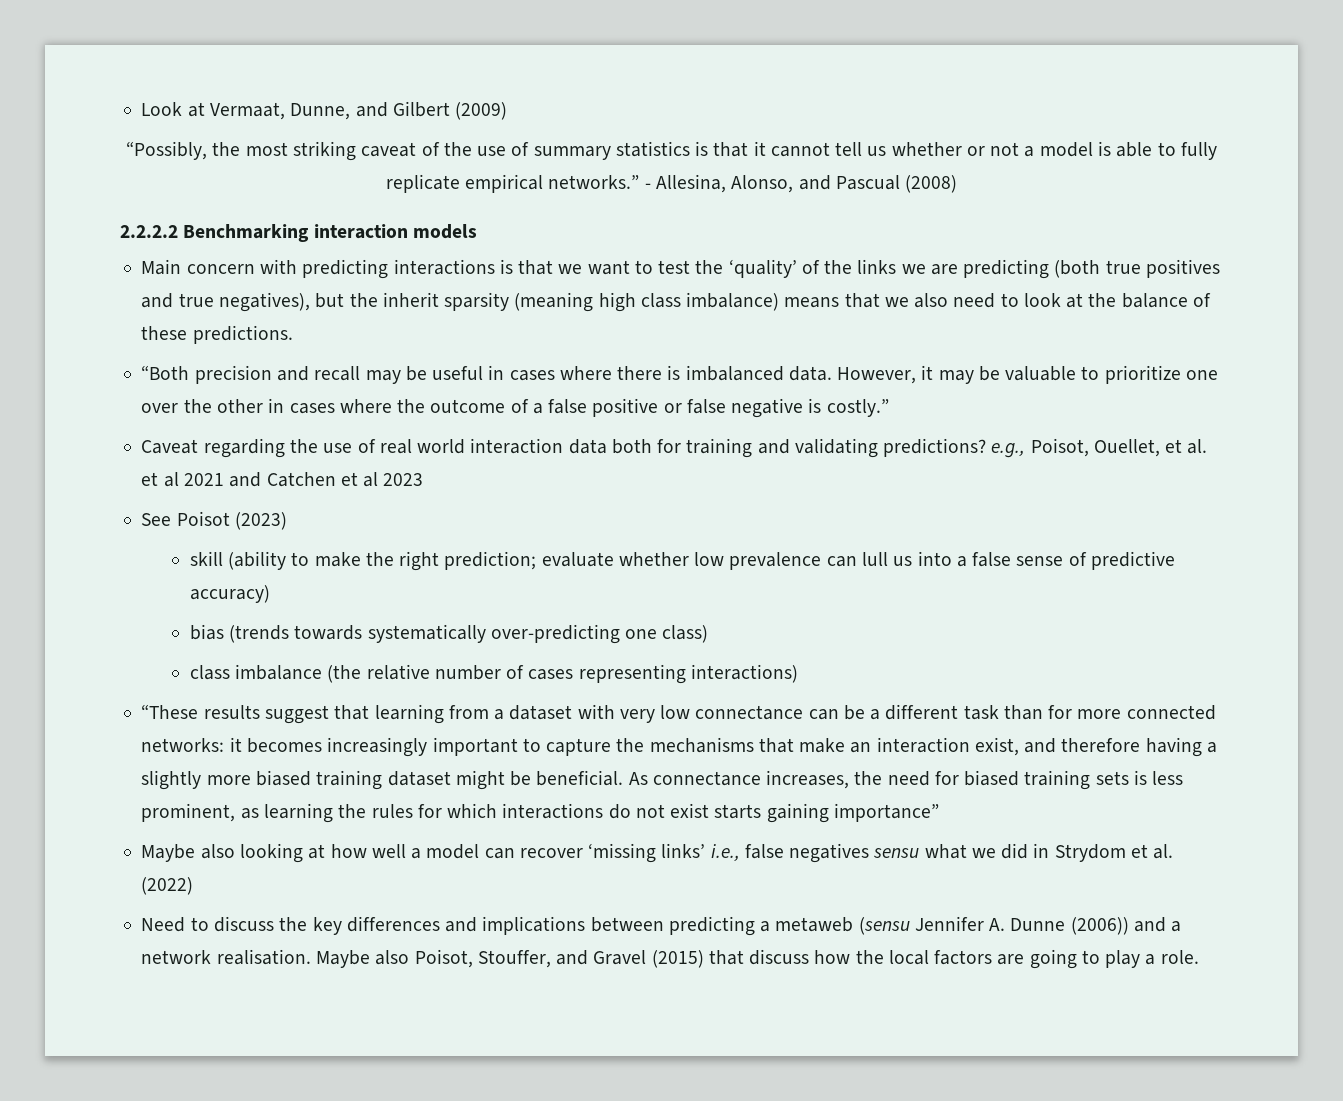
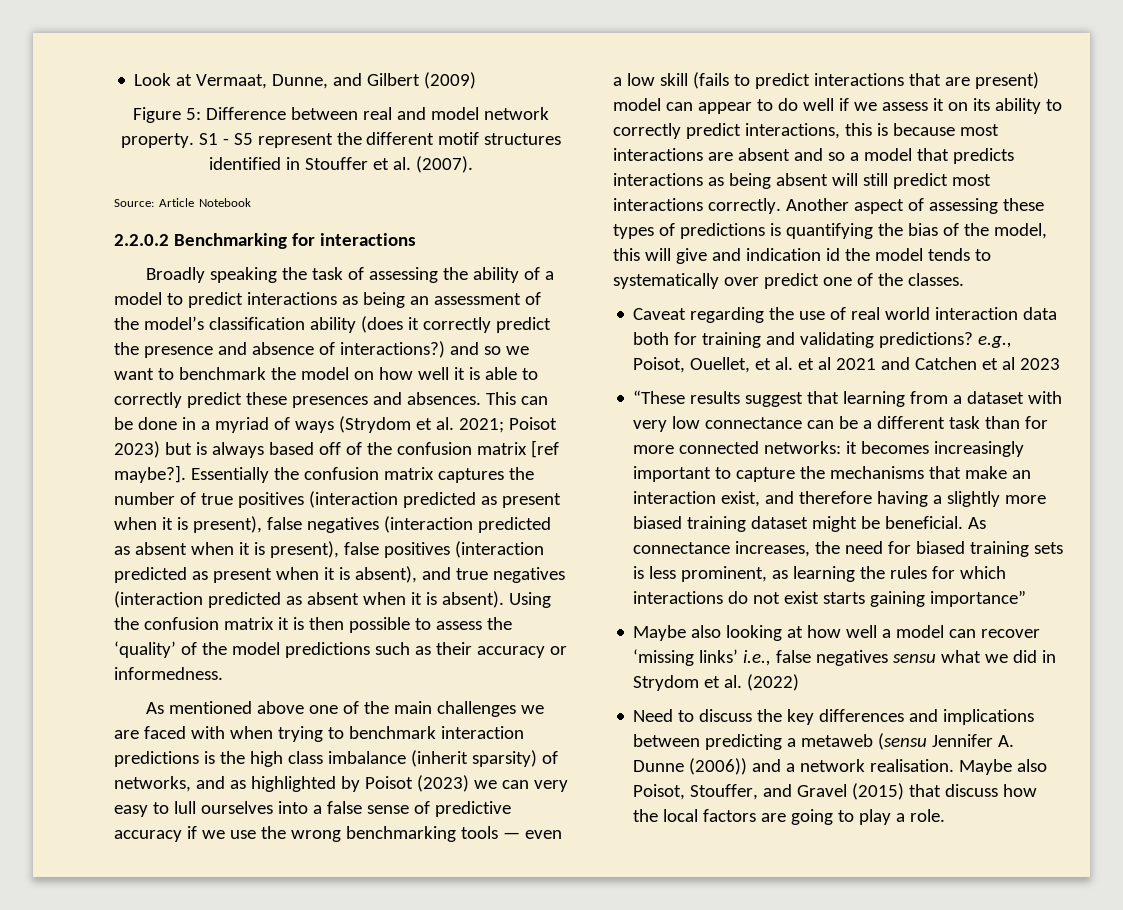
[126,141,1217,161] [385,174,958,193] [120,224,477,242] [141,259,1221,279] [141,292,1212,312] [141,325,293,344] [141,365,1219,384] [141,398,889,418] “Possibly, the most striking caveat of the use of summary statistics is that it cannot tell us whether or not a model is able to fully replicate empirical networks.” - Allesina, Alonso, and Pascual (2008) // 2.2.2.2 Benchmarking interaction models // Main concern with predicting interactions is that we want to test the ‘quality’ of the links we are predicting (both true positives and true negatives), but the inherit sparsity (meaning high class imbalance) means that we also need to look at the balance of these predictions. // “Both precision and recall may be useful in cases where there is imbalanced data. However, it may be valuable to prioritize one over the other in cases where the outcome of a false positive or false negative is costly.” -> [133,107,549,123] [120,132,562,148] [209,156,473,173] [114,198,251,207] [114,233,416,249] [146,267,555,283] [114,292,541,308] [114,316,551,333] [114,341,529,358] [114,367,538,380] [114,392,548,408] [114,416,557,433] [114,440,559,458] [114,465,534,483] [114,491,561,508] [114,516,551,533] [114,541,544,558] [114,566,565,583] [114,591,551,608] [114,617,512,633] [114,641,567,658] [114,667,223,680] [146,701,545,717] [114,726,524,742] [114,750,558,767] [114,775,568,792] [114,801,511,817] [114,826,562,842] [613,72,1039,89] [613,98,1062,114] [613,123,999,139] [613,148,1014,164] [613,173,991,189] [613,198,1044,214] [613,223,1047,239] [613,248,991,264] [613,273,964,289] Figure 5: Difference between real and model network property. S1 - S5 represent the different motif structures identified in Stouffer et al. (2007). // Source: Article Notebook // 2.2.0.2 Benchmarking for interactions // Broadly speaking the task of assessing the ability of a model to predict interactions as being an assessment of the model’s classification ability (does it correctly predict the presence and absence of interactions?) and so we want to benchmark the model on how well it is able to correctly predict these presences and absences. This can be done in a myriad of ways (Strydom et al. 2021; Poisot 2023) but is always based off of the confusion matrix [ref maybe?]. Essentially the confusion matrix captures the number of true positives (interaction predicted as present when it is present), false negatives (interaction predicted as absent when it is present), false positives (interaction predicted as present when it is absent), and true negatives (interaction predicted as absent when it is absent). Using the confusion matrix it is then possible to assess the ‘quality’ of the model predictions such as their accuracy or informedness. // As mentioned above one of the main challenges we are faced with when trying to benchmark interaction predictions is the high class imbalance (inherit sparsity) of networks, and as highlighted by Poisot (2023) we can very easy to lull ourselves into a false sense of predictive accuracy if we use the wrong benchmarking tools — even a low skill (fails to predict interactions that are present) model can appear to do well if we assess it on its ability to correctly predict interactions, this is because most interactions are absent and so a model that predicts interactions as being absent will still predict most interactions correctly. Another aspect of assessing these types of predictions is quantifying the bias of the model, this will give and indication id the model tends to systematically over predict one of the classes.
[141,511,287,530] [189,551,1175,571] [189,585,270,603] [189,624,709,644] [189,664,798,684] // See Poisot (2023) // skill (ability to make the right prediction; evaluate whether low prevalence can lull us into a false sense of predictive accuracy) // bias (trends towards systematically over-predicting one class) // class imbalance (the relative number of cases representing interactions) -> (1061, 364) none

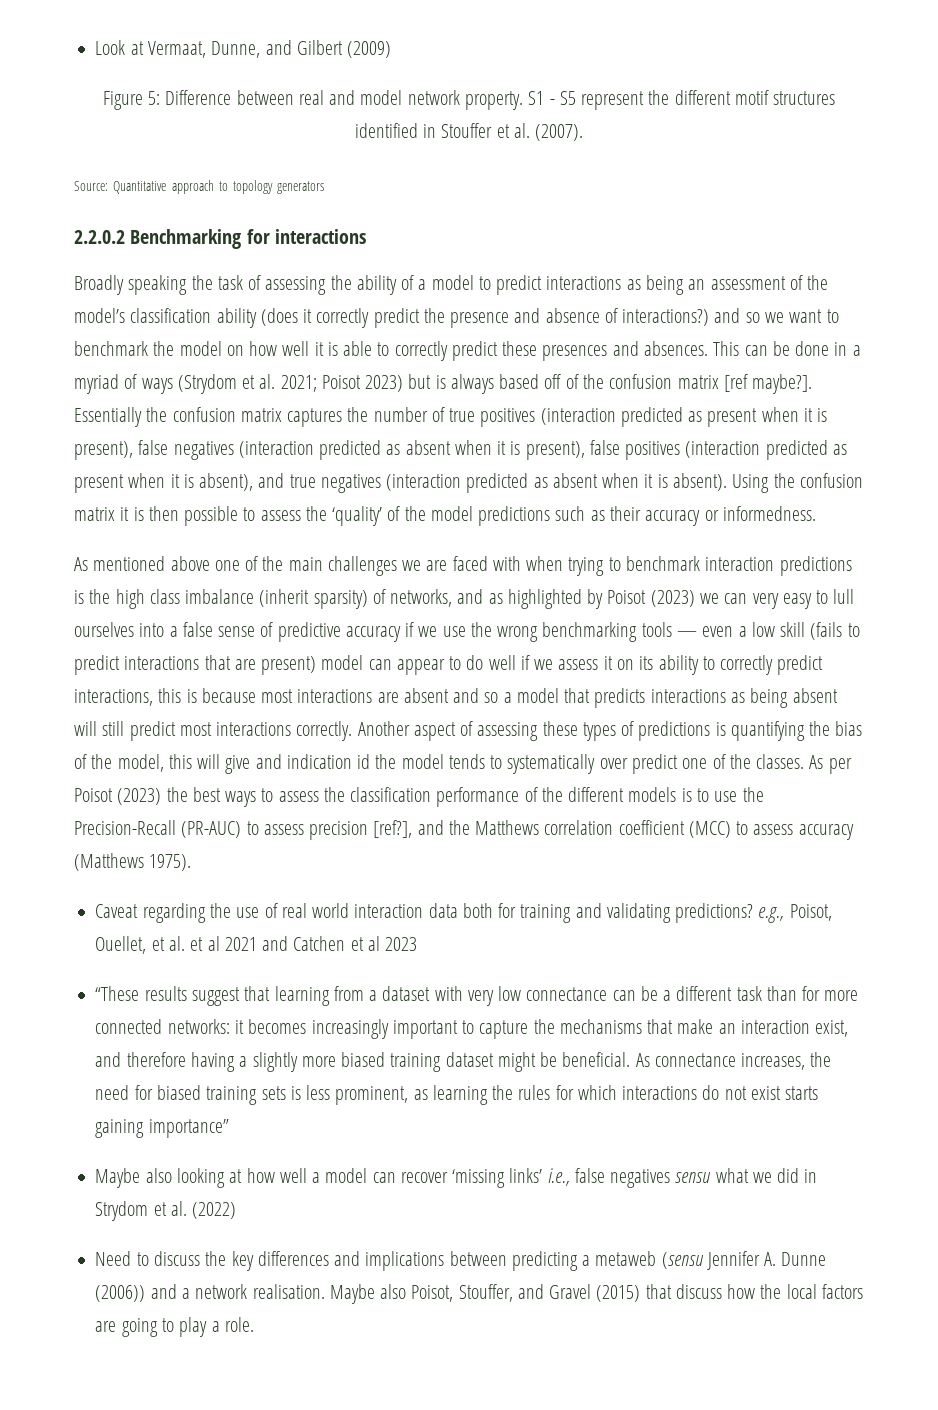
[158,198,251,207] Article Notebook -> [113,180,325,194] Quantitative approach to topology generators
(964, 279) none -> [809,755,852,774] [74,787,764,807] [74,820,854,840] [74,853,192,871] As per Poisot (2023) the best ways to assess the classification performance of the different models is to use the Precision-Recall (PR-AUC) to assess precision [ref?], and the Matthews correlation coefficient (MCC) to assess accuracy (Matthews 1975).

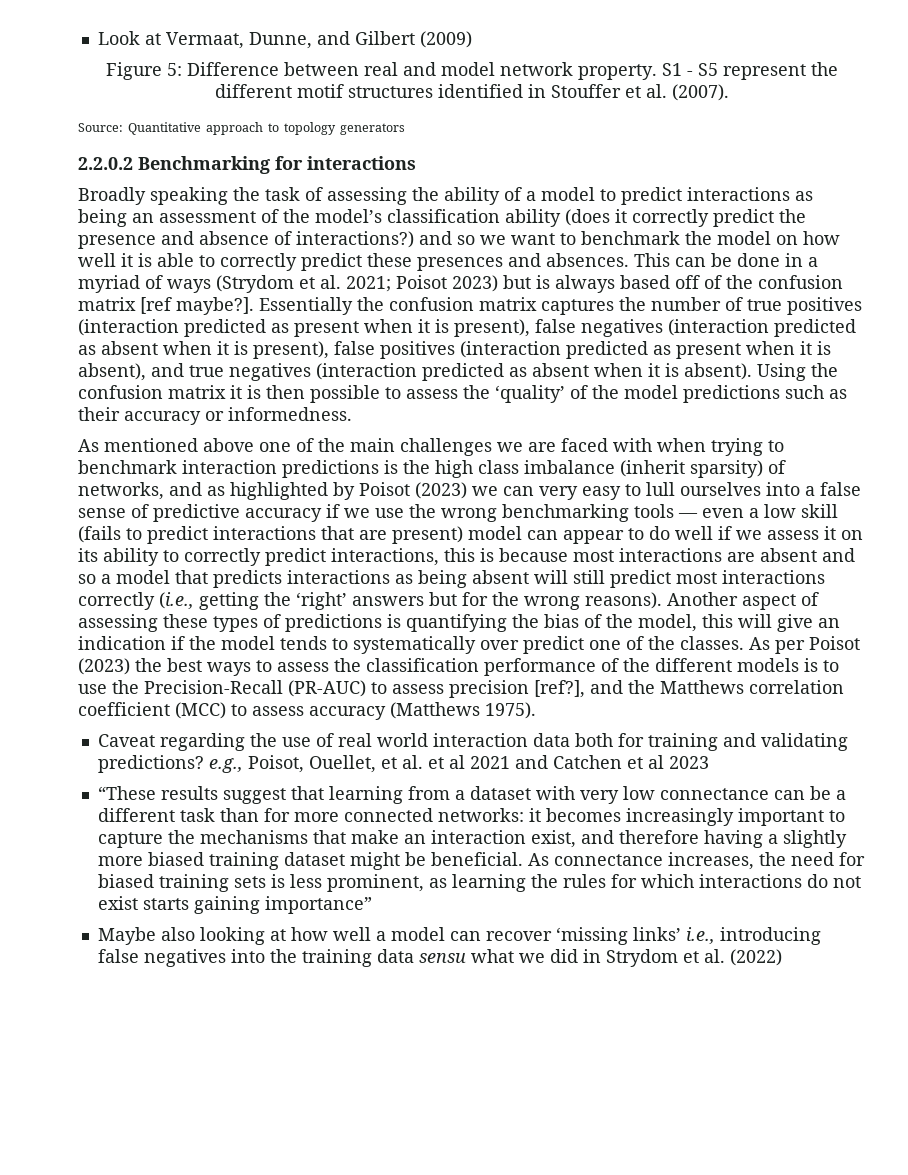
[296,721,353,741] correctly. -> [78,592,662,610] correctly (i.e., getting the ‘right’ answers but for the wrong reasons).
[255,754,371,769] and indication id -> [818,618,840,628] [78,636,185,650] an indication if
[574,1168,671,1188] false negatives -> [719,927,821,945] [97,949,414,967] introducing false negatives into the training data
[95,1251,827,1271] [95,1284,863,1304] [95,1317,254,1337] // Need to discuss the key differences and implications between predicting a metaweb (sensu Jennifer A. Dunne (2006)) and a network realisation. Maybe also Poisot, Stouffer, and Gravel (2015) that discuss how the local factors are going to play a role. -> (782, 957) none

